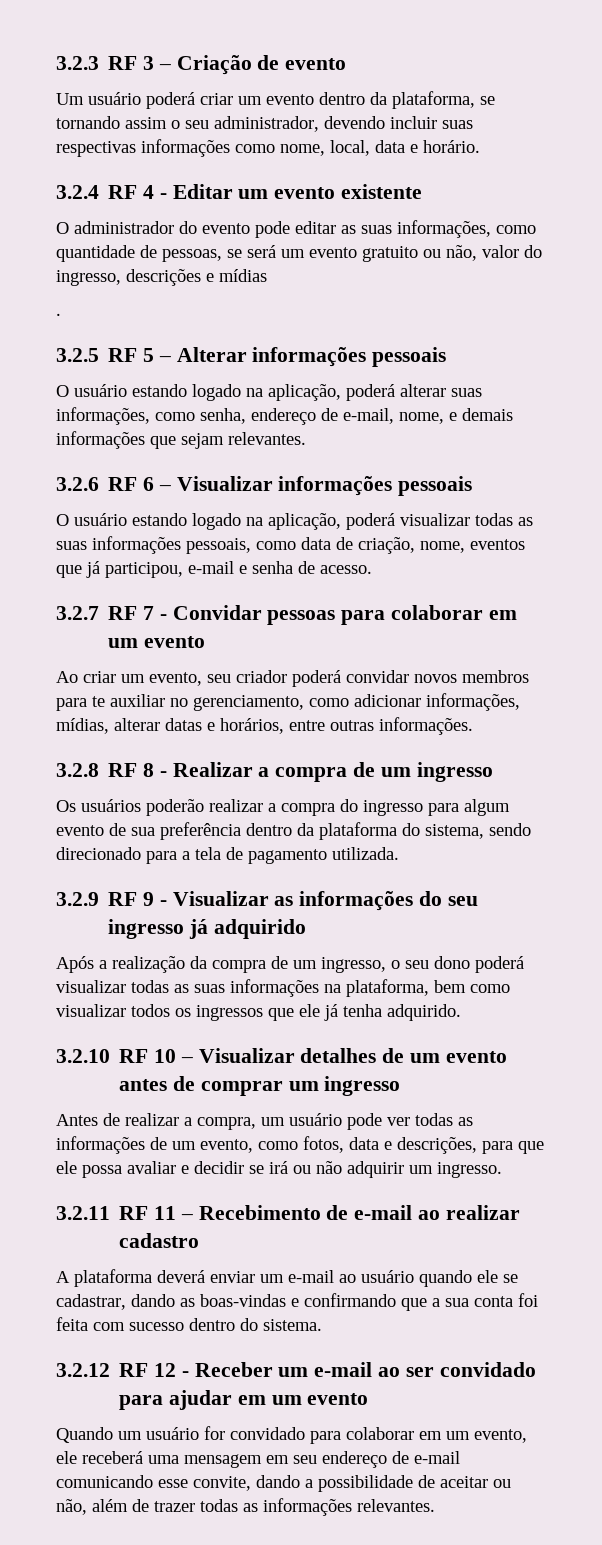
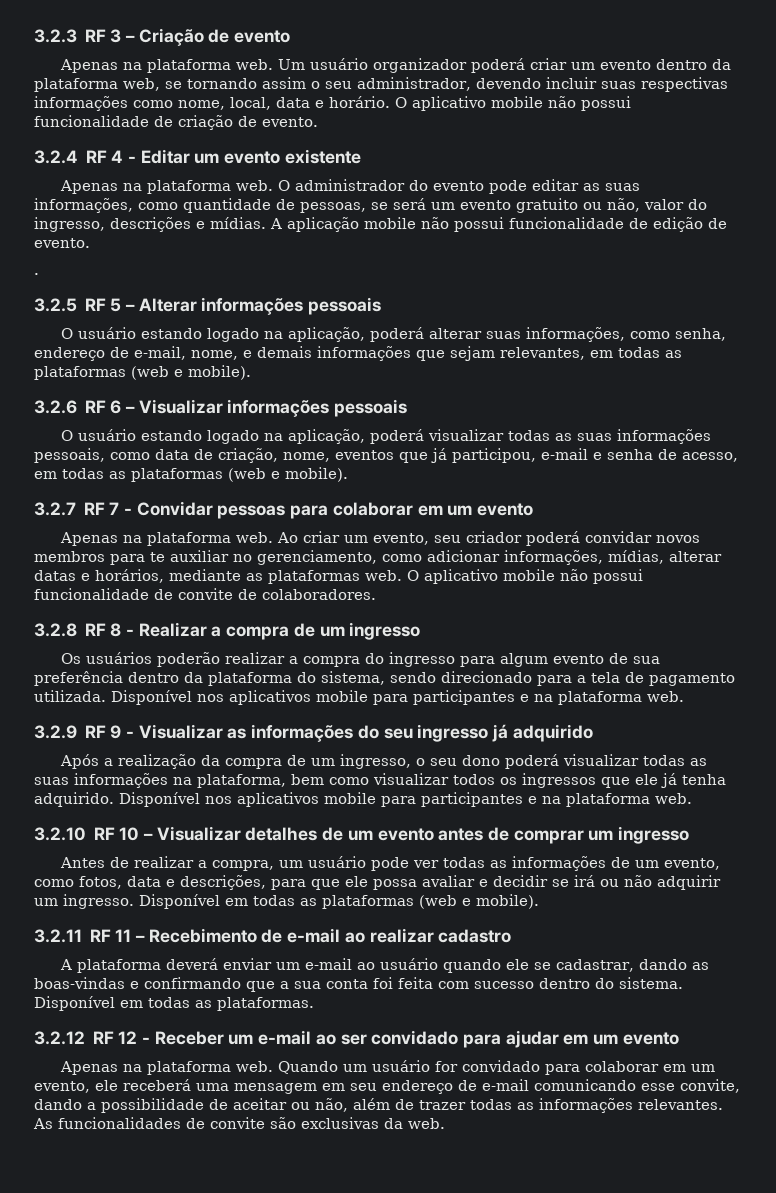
(347, 64) none -> [60,59,274,73] Apenas na plataforma web.
(141, 98) none -> [373,58,468,73] organizador
[392,91,475,109] plataforma, -> [34,78,160,92] plataforma web,
(480, 146) none -> [395,96,631,111] [34,115,318,130] O aplicativo mobile não possui funcionalidade de criação de evento.
(423, 191) none -> [60,180,274,194] Apenas na plataforma web.
[219,269,267,282] mídias -> [210,217,727,232] [34,238,90,248] mídias. A aplicação mobile não possui funcionalidade de edição de evento.
[228,432,306,445] relevantes. -> [500,347,682,360] [34,365,251,380] relevantes, em todas as plataformas (web e mobile).
[320,565,372,574] acesso. -> [682,452,738,462] [34,467,348,482] acesso, em todas as plataformas (web e mobile).
(206, 642) none -> [60,532,274,546] Apenas na plataforma web.
[289,717,473,735] entre outras informações. -> [169,569,643,584] [34,588,376,600] mediante as plataformas web. O aplicativo mobile não possui funcionalidade de convite de colaboradores.
(399, 853) none -> [111,690,684,705] Disponível nos aplicativos mobile para participantes e na plataforma web.
(461, 1012) none -> [119,792,692,807] Disponível nos aplicativos mobile para participantes e na plataforma web.
(502, 1170) none -> [139,894,539,909] Disponível em todas as plataformas (web e mobile).
(322, 1325) none -> [34,996,314,1011] Disponível em todas as plataformas.
(369, 1399) none -> [60,1061,274,1075] Apenas na plataforma web.
(435, 1505) none -> [33,1117,445,1129] As funcionalidades de convite são exclusivas da web.

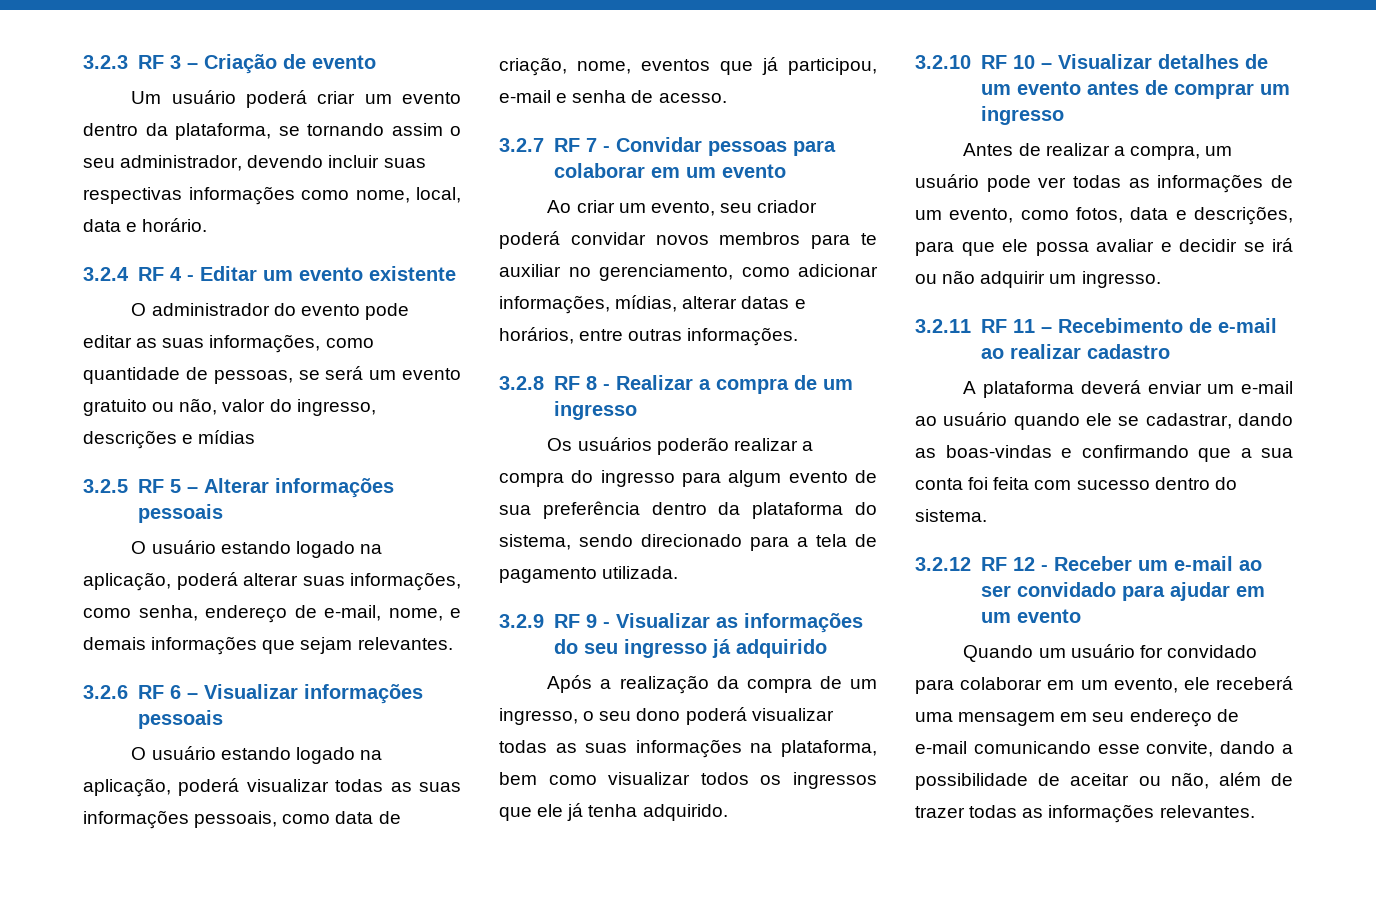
[60,59,274,73] Apenas na plataforma web. -> (376, 62) none
[373,58,468,73] organizador -> (236, 97) none
[34,78,160,92] plataforma web, -> [175,123,271,140] plataforma,
[395,96,631,111] [34,115,318,130] O aplicativo mobile não possui funcionalidade de criação de evento. -> (208, 225) none
[60,180,274,194] Apenas na plataforma web. -> (456, 273) none
[210,217,727,232] [34,238,90,248] [34,273,39,275] mídias. A aplicação mobile não possui funcionalidade de edição de evento. // . -> [198,430,256,444] mídias
[500,347,682,360] [34,365,251,380] relevantes, em todas as plataformas (web e mobile). -> [357,637,453,650] relevantes.
[682,452,738,462] [34,467,348,482] acesso, em todas as plataformas (web e mobile). -> [658,93,727,103] acesso.
[60,532,274,546] Apenas na plataforma web. -> (786, 171) none
[169,569,643,584] [34,588,376,600] mediante as plataformas web. O aplicativo mobile não possui funcionalidade de convite de colaboradores. -> [579,327,799,346] entre outras informações.
[111,690,684,705] Disponível nos aplicativos mobile para participantes e na plataforma web. -> (679, 572) none
[119,792,692,807] Disponível nos aplicativos mobile para participantes e na plataforma web. -> (728, 812) none
[139,894,539,909] Disponível em todas as plataformas (web e mobile). -> (1161, 279) none
[34,996,314,1011] Disponível em todas as plataformas. -> (987, 515) none
[60,1061,274,1075] Apenas na plataforma web. -> (1081, 616) none
[33,1117,445,1129] As funcionalidades de convite são exclusivas da web. -> (1255, 811) none

